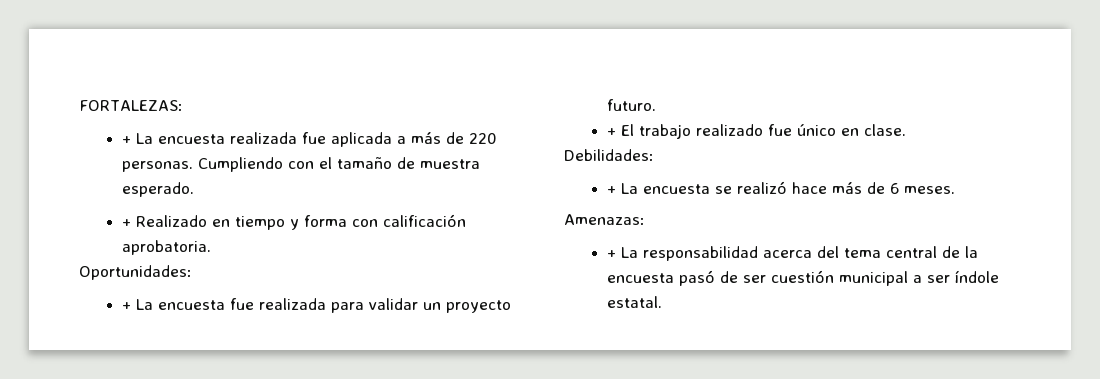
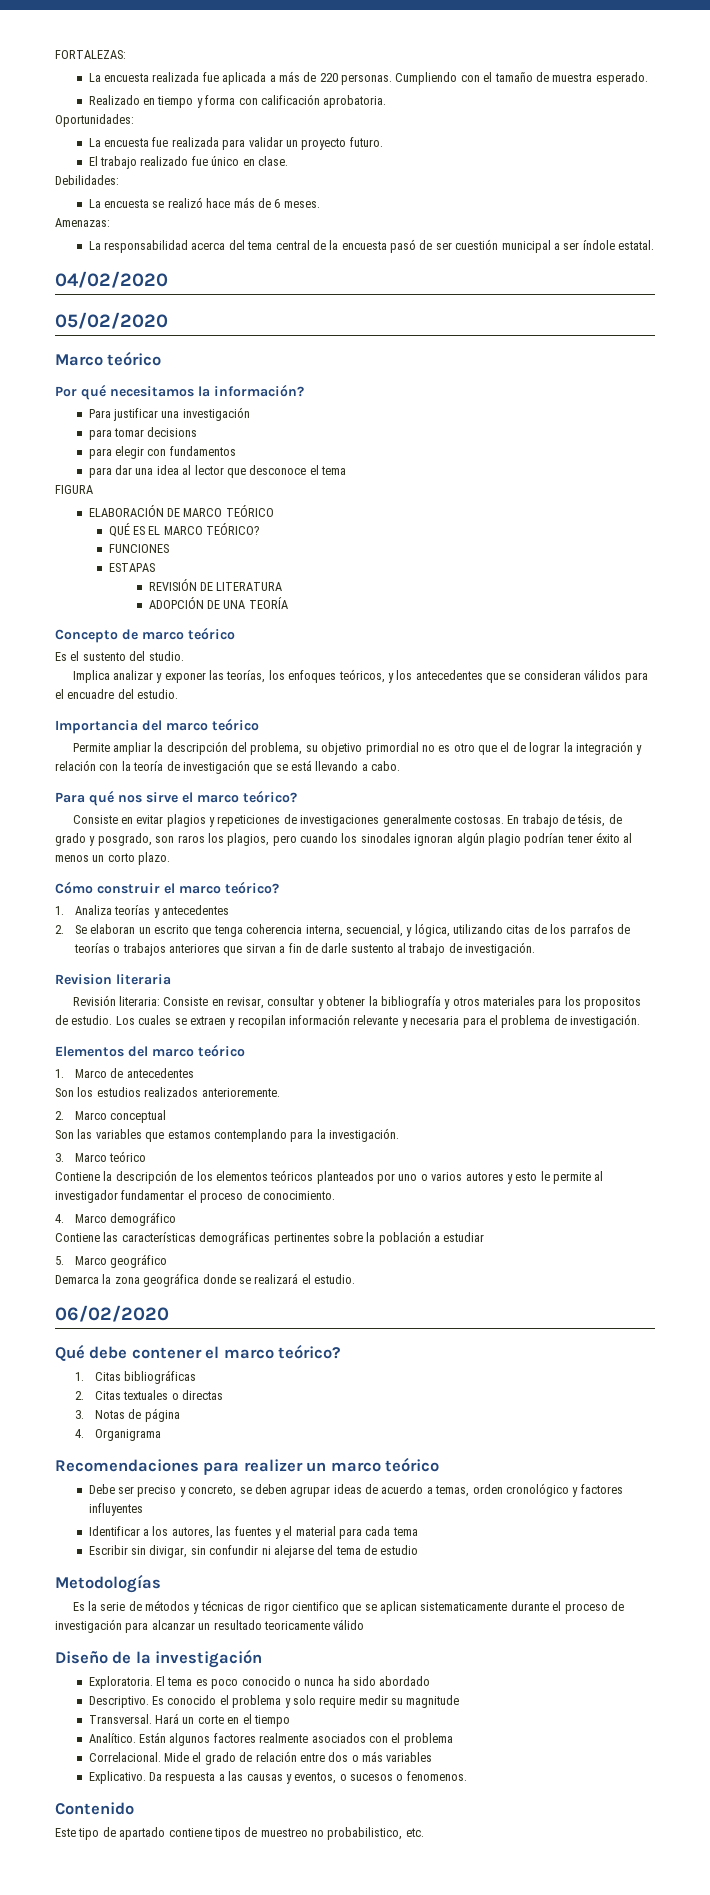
[122,136,132,144] + -> (126, 54) none
[122,219,132,227] + -> (648, 78) none
[122,302,132,310] + -> (134, 120) none
[607,128,617,136] + -> (383, 142) none
[607,186,617,194] + -> (119, 180) none
[607,250,617,258] + -> (110, 222) none
(663, 302) none -> [55,271,168,288] [55,312,168,329] [55,351,162,366] [55,384,304,400] [88,407,250,421] [88,427,198,440] [88,446,236,459] [88,465,347,478] [55,485,93,494] [88,505,274,517] [108,523,260,537] [108,544,169,553] [108,563,155,572] [148,579,283,591] [148,597,288,609] [55,627,235,643] [55,651,184,661] [72,669,648,683] [55,689,179,699] [55,718,259,734] [72,741,643,755] [55,760,401,774] [55,790,297,806] [72,813,622,827] [55,832,633,846] [55,852,171,865] [55,881,279,894] [55,905,230,918] [55,923,630,937] [73,942,536,956] [55,974,171,985] [72,995,642,1009] [55,1014,640,1028] [55,1044,245,1057] [55,1068,194,1078] [55,1087,280,1097] [55,1110,167,1123] [55,1128,399,1142] [55,1151,147,1162] [55,1170,604,1184] [55,1190,335,1203] [55,1212,177,1226] [55,1231,485,1245] [55,1254,168,1268] [55,1273,355,1287] [55,1305,169,1322] [55,1344,342,1361] [74,1370,197,1384] [74,1390,224,1400] [74,1408,180,1422] [74,1429,161,1441] [55,1457,440,1475] [88,1483,623,1497] [88,1503,143,1516] [88,1526,418,1539] [88,1545,419,1558] [55,1574,161,1593] [72,1600,624,1614] [55,1619,365,1633] [55,1649,263,1668] [88,1676,431,1689] [88,1695,460,1708] [88,1713,290,1727] [88,1732,453,1746] [88,1751,433,1765] [88,1771,467,1784] [55,1802,134,1815] [55,1827,424,1840] // 04/02/2020 // 05/02/2020 // Marco teórico // Por qué necesitamos la información? // Para justificar una investigación // para tomar decisions // para elegir con fundamentos // para dar una idea al lector que desconoce el tema // FIGURA // ELABORACIÓN DE MARCO TEÓRICO // QUÉ ES EL MARCO TEÓRICO? // FUNCIONES // ESTAPAS // REVISIÓN DE LITERATURA // ADOPCIÓN DE UNA TEORÍA // Concepto de marco teórico // Es el sustento del studio. // Implica analizar y exponer las teorías, los enfoques teóricos, y los antecedentes que se consideran válidos para el encuadre del estudio. // Importancia del marco teórico // Permite ampliar la descripción del problema, su objetivo primordial no es otro que el de lograr la integración y relación con la teoría de investigación que se está llevando a cabo. // Para qué nos sirve el marco teórico? // Consiste en evitar plagios y repeticiones de investigaciones generalmente costosas. En trabajo de tésis, de grado y posgrado, son raros los plagios, pero cuando los sinodales ignoran algún plagio podrían tener éxito al menos un corto plazo. // Cómo construir el marco teórico? // 1. Analiza teorías y antecedentes // 2. Se elaboran un escrito que tenga coherencia interna, secuencial, y lógica, utilizando citas de los parrafos de teorías o trabajos anteriores que sirvan a fin de darle sustento al trabajo de investigación. // Revision literaria // Revisión literaria: Consiste en revisar, consultar y obtener la bibliografía y otros materiales para los propositos de estudio. Los cuales se extraen y recopilan información relevante y necesaria para el problema de investigación. // Elementos del marco teórico // 1. Marco de antecedentes // Son los estudios realizados anterioremente. // 2. Marco conceptual // Son las variables que estamos contemplando para la investigación. // 3. Marco teórico // Contiene la descripción de los elementos teóricos planteados por uno o varios autores y esto le permite al investigador fundamentar el proceso de conocimiento. // 4. Marco demográfico // Contiene las características demográficas pertinentes sobre la población a estudiar // 5. Marco geográfico // Demarca la zona geográfica donde se realizará el estudio. // 06/02/2020 // Qué debe contener el marco teórico? // 1. Citas bibliográficas // 2. Citas textuales o directas // 3. Notas de página // 4. Organigrama // Recomendaciones para realizer un marco teórico // Debe ser preciso y concreto, se deben agrupar ideas de acuerdo a temas, orden cronológico y factores influyentes // Identificar a los autores, las fuentes y el material para cada tema // Escribir sin divigar, sin confundir ni alejarse del tema de estudio // Metodologías // Es la serie de métodos y técnicas de rigor cientifico que se aplican sistematicamente durante el proceso de investigación para alcanzar un resultado teoricamente válido // Diseño de la investigación // Exploratoria. El tema es poco conocido o nunca ha sido abordado // Descriptivo. Es conocido el problema y solo require medir su magnitude // Transversal. Hará un corte en el tiempo // Analítico. Están algunos factores realmente asociados con el problema // Correlacional. Mide el grado de relación entre dos o más variables // Explicativo. Da respuesta a las causas y eventos, o sucesos o fenomenos. // Contenido // Este tipo de apartado contiene tipos de muestreo no probabilistico, etc.

